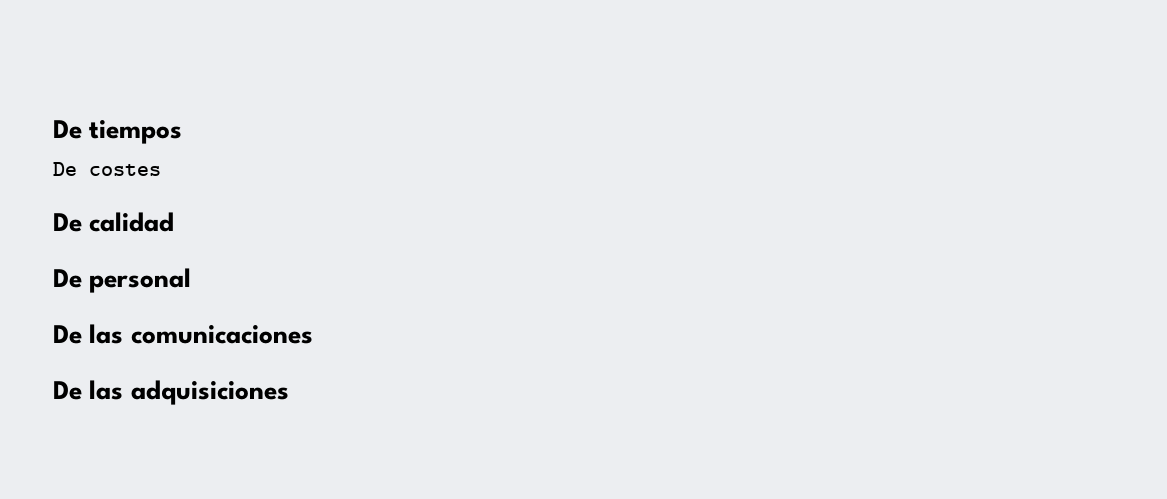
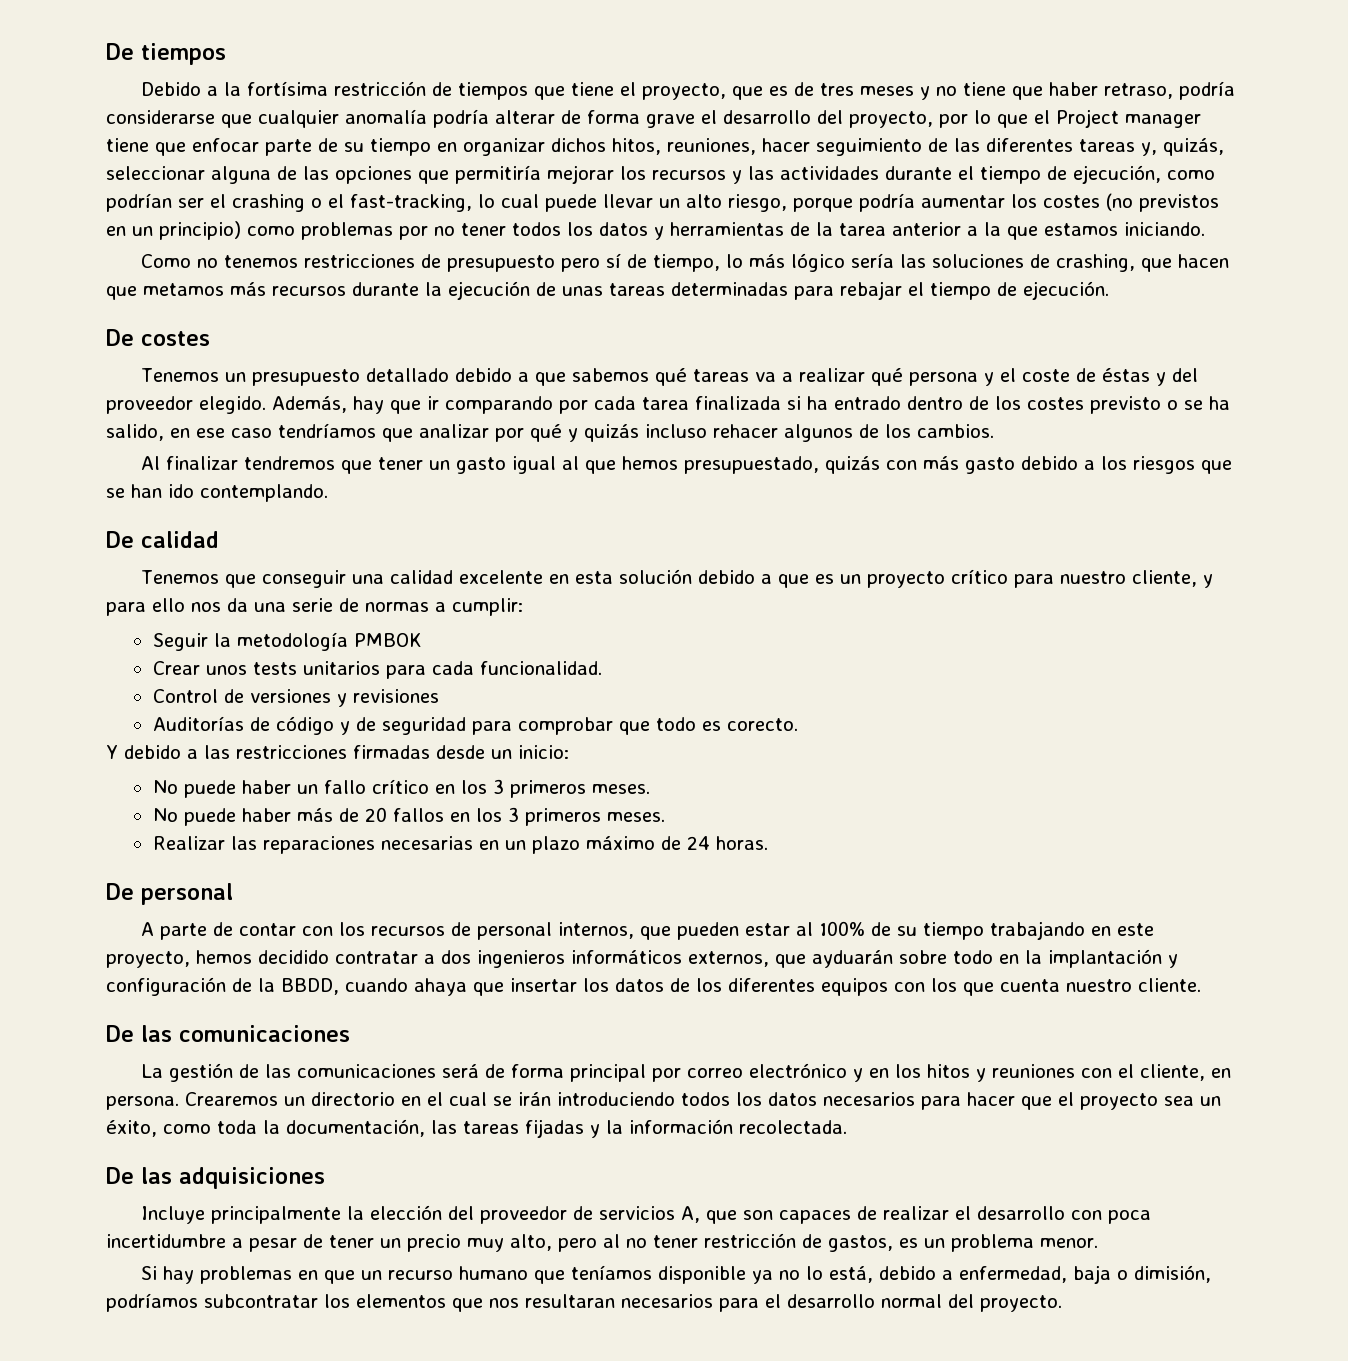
[53,162,161,176] [53,212,175,232] [53,268,192,293] [53,324,313,344] [53,380,289,405] De costes // De calidad // De personal // De las comunicaciones // De las adquisiciones -> [140,81,1235,100] [106,109,1201,128] [106,138,1224,156] [106,165,1215,184] [106,193,1219,212] [106,221,1205,240] [140,253,1229,272] [106,281,1109,300] [106,329,210,346] [140,368,1198,386] [106,396,1230,414] [106,423,994,442] [140,456,1232,474] [106,484,328,502] [106,531,219,548] [140,569,1213,588] [106,598,523,616] [152,632,422,651] [152,661,602,679] [152,689,439,707] [152,716,798,735] [106,745,569,759] [152,779,650,798] [152,807,665,826] [152,836,768,854] [106,883,233,905] [140,921,1154,940] [106,949,1178,968] [106,977,1201,996] [106,1025,350,1042] [140,1063,1231,1082] [106,1092,1221,1110] [106,1119,847,1138] [106,1167,325,1189] [140,1205,1151,1224] [106,1233,1098,1252] [140,1265,1211,1284] [106,1293,1062,1312] Debido a la fortísima restricción de tiempos que tiene el proyecto, que es de tres meses y no tiene que haber retraso, podría considerarse que cualquier anomalía podría alterar de forma grave el desarrollo del proyecto, por lo que el Project manager tiene que enfocar parte de su tiempo en organizar dichos hitos, reuniones, hacer seguimiento de las diferentes tareas y, quizás, seleccionar alguna de las opciones que permitiría mejorar los recursos y las actividades durante el tiempo de ejecución, como podrían ser el crashing o el fast-tracking, lo cual puede llevar un alto riesgo, porque podría aumentar los costes (no previstos en un principio) como problemas por no tener todos los datos y herramientas de la tarea anterior a la que estamos iniciando. // Como no tenemos restricciones de presupuesto pero sí de tiempo, lo más lógico sería las soluciones de crashing, que hacen que metamos más recursos durante la ejecución de unas tareas determinadas para rebajar el tiempo de ejecución. // De costes // Tenemos un presupuesto detallado debido a que sabemos qué tareas va a realizar qué persona y el coste de éstas y del proveedor elegido. Además, hay que ir comparando por cada tarea finalizada si ha entrado dentro de los costes previsto o se ha salido, en ese caso tendríamos que analizar por qué y quizás incluso rehacer algunos de los cambios. // Al finalizar tendremos que tener un gasto igual al que hemos presupuestado, quizás con más gasto debido a los riesgos que se han ido contemplando. // De calidad // Tenemos que conseguir una calidad excelente en esta solución debido a que es un proyecto crítico para nuestro cliente, y para ello nos da una serie de normas a cumplir: // Seguir la metodología PMBOK // Crear unos tests unitarios para cada funcionalidad. // Control de versiones y revisiones // Auditorías de código y de seguridad para comprobar que todo es corecto. // Y debido a las restricciones firmadas desde un inicio: // No puede haber un fallo crítico en los 3 primeros meses. // No puede haber más de 20 fallos en los 3 primeros meses. // Realizar las reparaciones necesarias en un plazo máximo de 24 horas. // De personal // A parte de contar con los recursos de personal internos, que pueden estar al 100% de su tiempo trabajando en este proyecto, hemos decidido contratar a dos ingenieros informáticos externos, que ayduarán sobre todo en la implantación y configuración de la BBDD, cuando ahaya que insertar los datos de los diferentes equipos con los que cuenta nuestro cliente. // De las comunicaciones // La gestión de las comunicaciones será de forma principal por correo electrónico y en los hitos y reuniones con el cliente, en persona. Crearemos un directorio en el cual se irán introduciendo todos los datos necesarios para hacer que el proyecto sea un éxito, como toda la documentación, las tareas fijadas y la información recolectada. // De las adquisiciones // Incluye principalmente la elección del proveedor de servicios A, que son capaces de realizar el desarrollo con poca incertidumbre a pesar de tener un precio muy alto, pero al no tener restricción de gastos, es un problema menor. // Si hay problemas en que un recurso humano que teníamos disponible ya no lo está, debido a enfermedad, baja o dimisión, podríamos subcontratar los elementos que nos resultaran necesarios para el desarrollo normal del proyecto.

